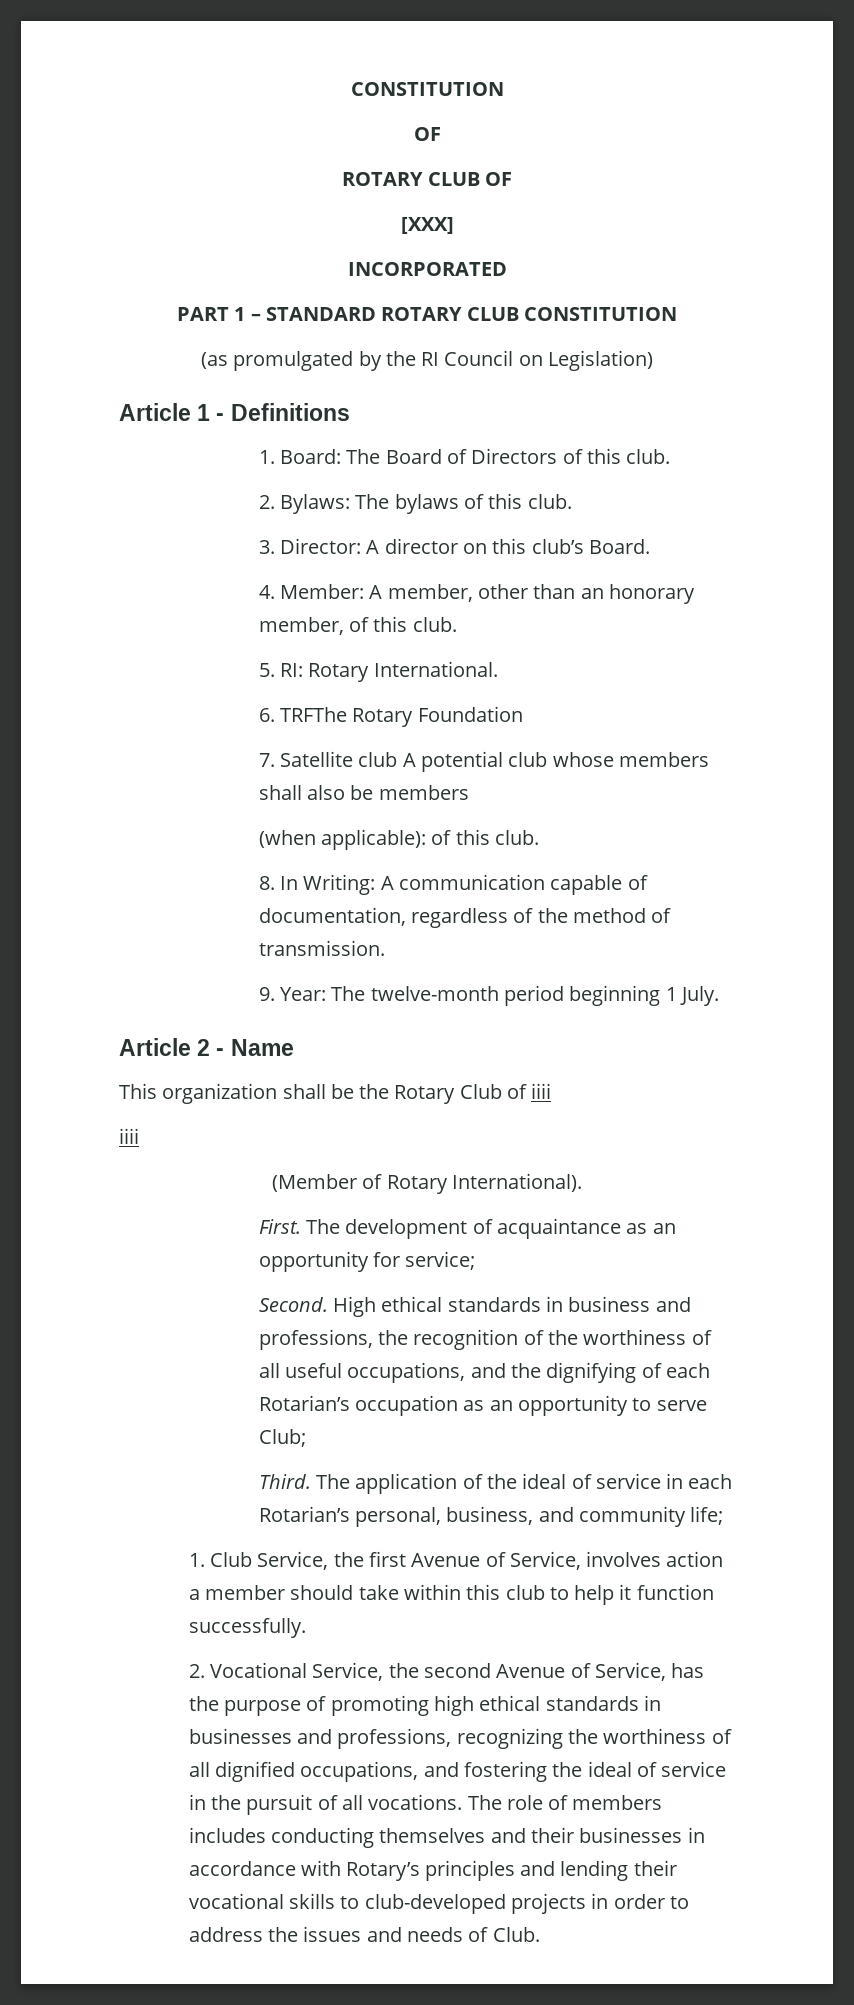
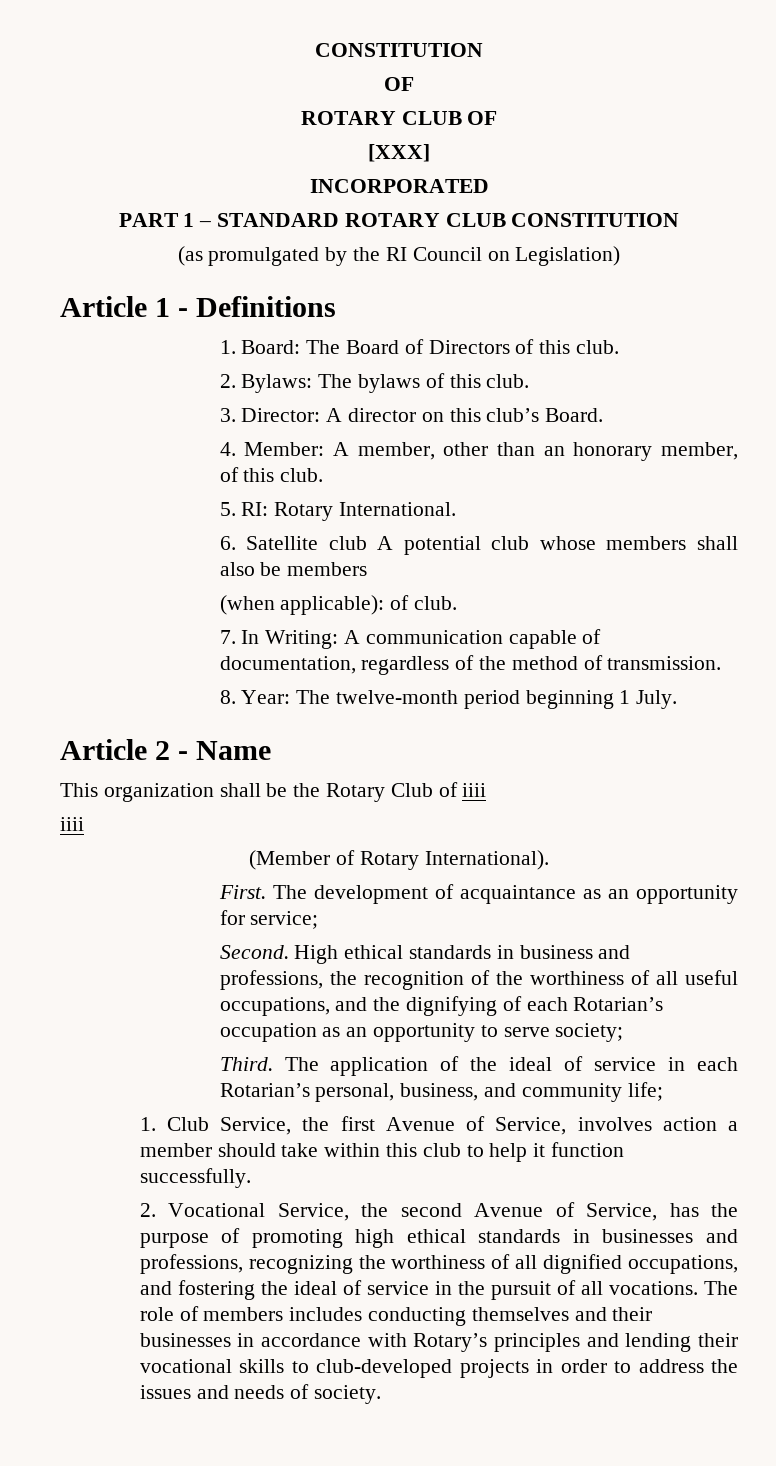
[280,706,523,727] [258,753,275,767] TRFThe Rotary Foundation // 7. -> (236, 543) none
[455,829,539,845] [258,876,275,890] this club. // 8. -> [413,596,457,610] [219,630,236,644] club. // 7.
[258,987,275,1001] 9. -> [219,690,236,704] 8.
[258,1429,306,1447] Club; -> [555,1023,624,1042] society;
[492,1927,540,1942] Club. -> [314,1385,382,1404] society.

